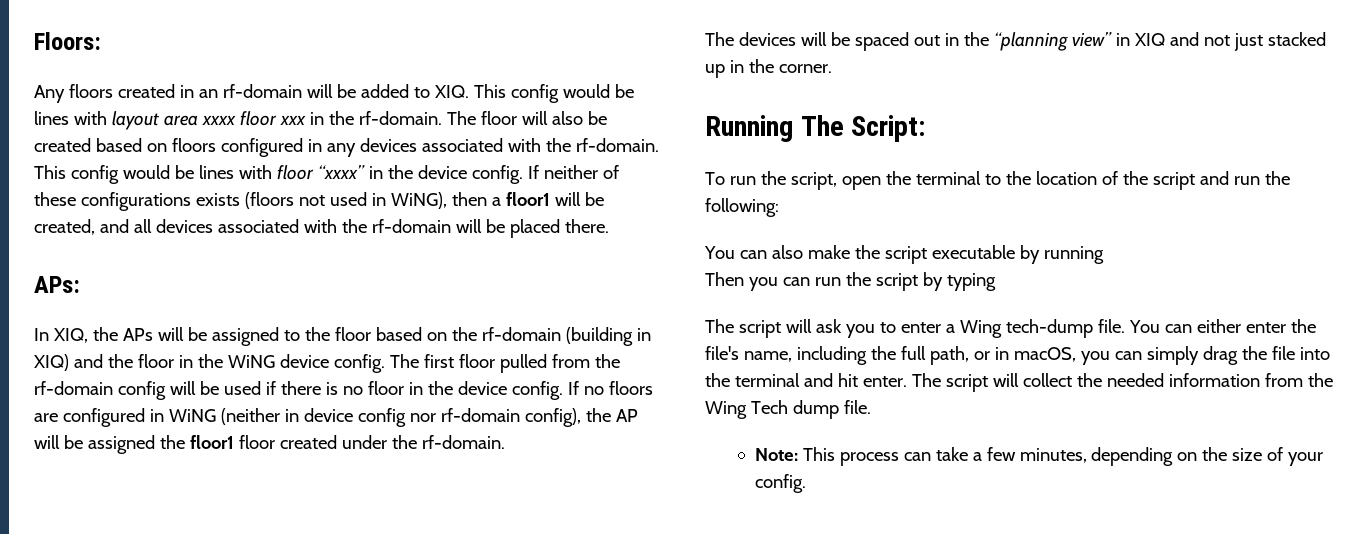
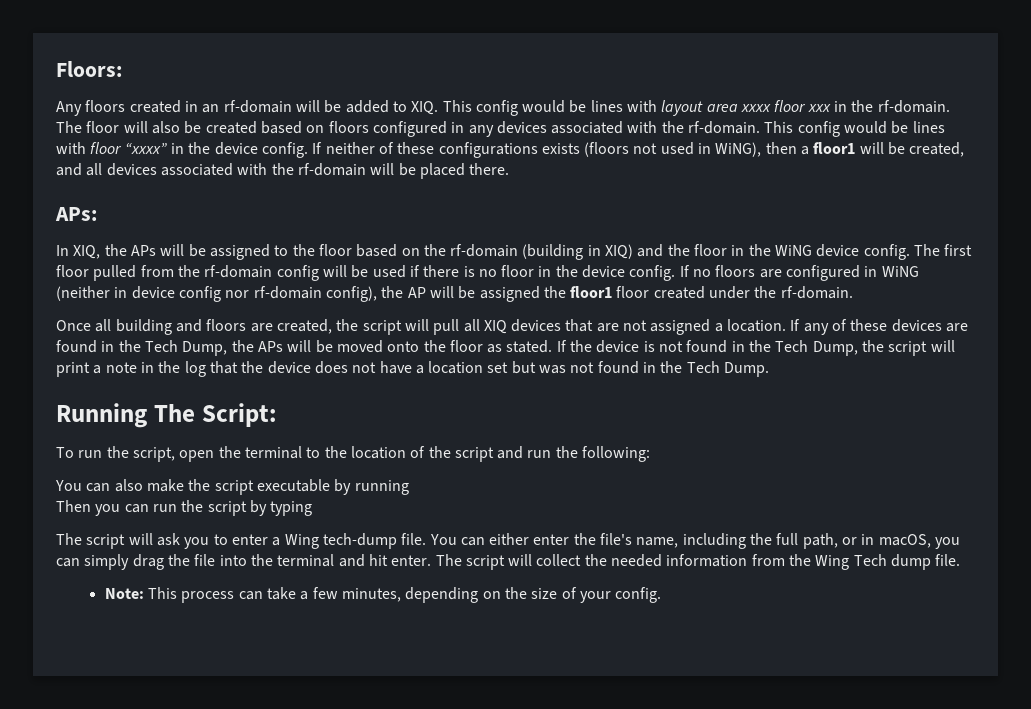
[705,32,1326,51] [705,59,832,78] The devices will be spaced out in the “planning view” in XIQ and not just stacked up in the corner. -> [56,319,969,335] [56,340,955,356] [56,361,770,377] Once all building and floors are created, the script will pull all XIQ devices that are not assigned a location. If any of these devices are found in the Tech Dump, the APs will be moved onto the floor as stated. If the device is not found in the Tech Dump, the script will print a note in the log that the device does not have a location set but was not found in the Tech Dump.

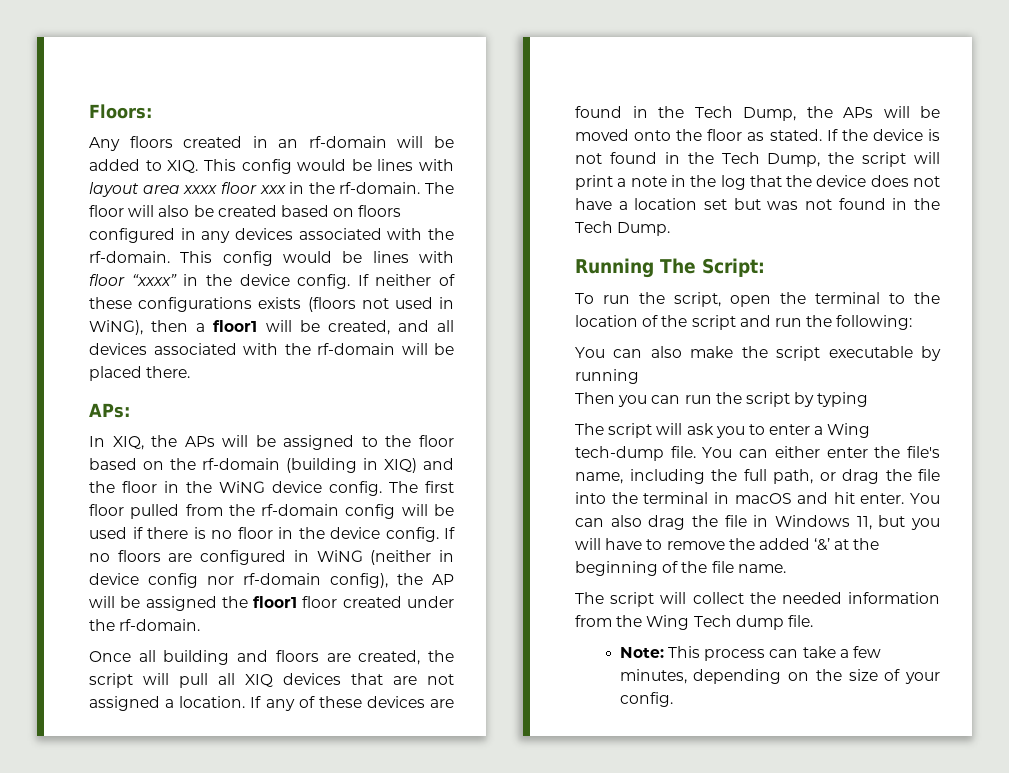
[861,534,961,549] [56,554,130,570] in macOS, you can simply -> (836, 476) none
(335, 560) none -> [713,492,792,504] in macOS
(432, 560) none -> [910,493,940,504] [575,515,940,530] [575,538,880,551] [575,561,786,576] You can also drag the file in Windows 11, but you will have to remove the added ‘&’ at the beginning of the file name. //

